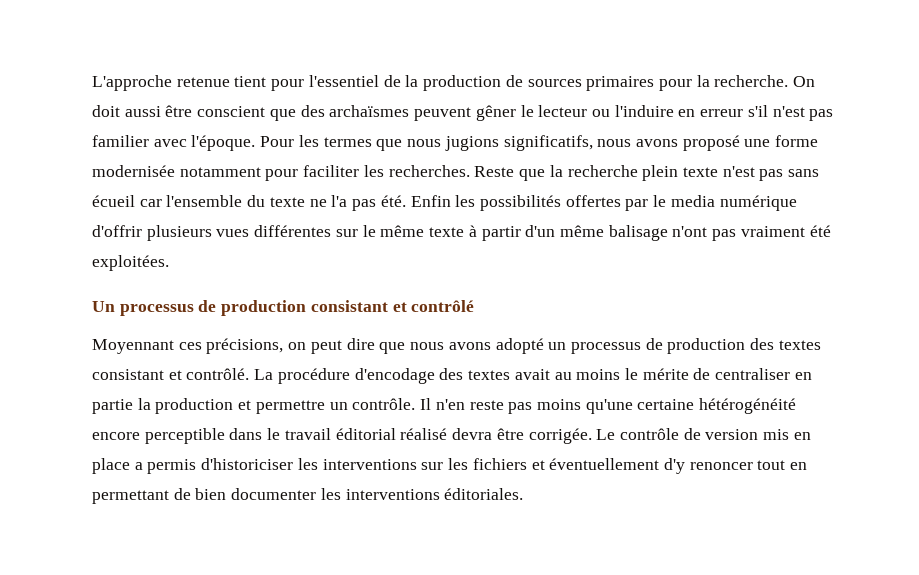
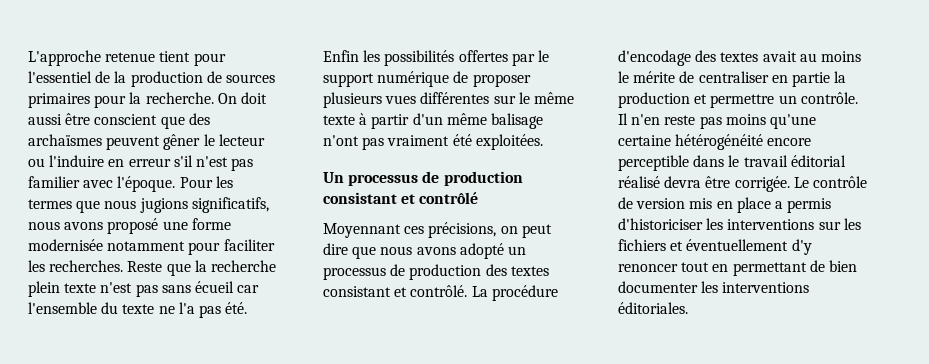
[670,195,797,211] [92,225,142,237] media numérique d'offrir -> [323,71,531,87] support numérique de proposer

